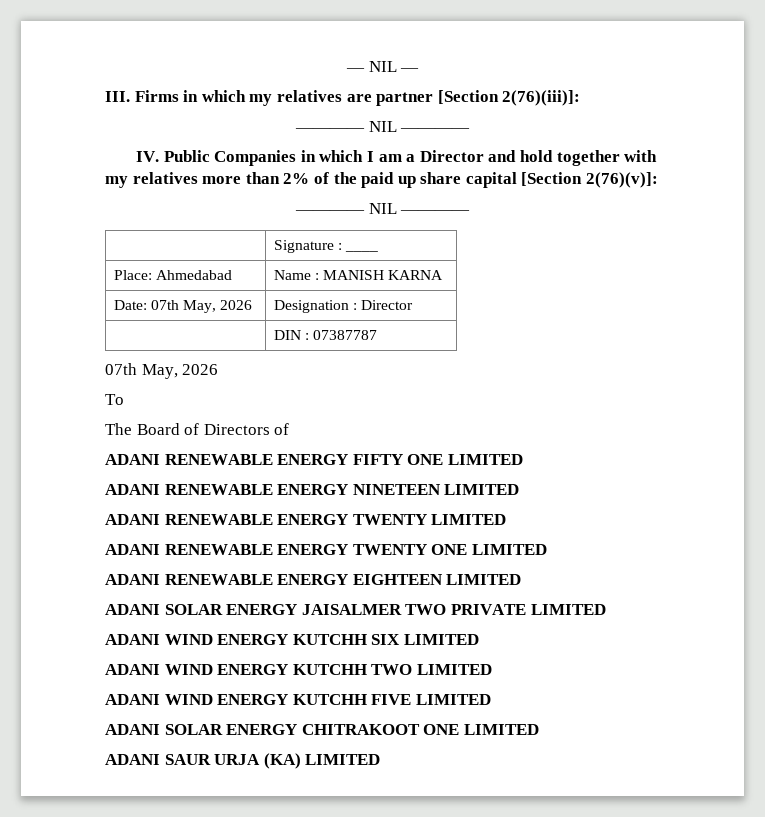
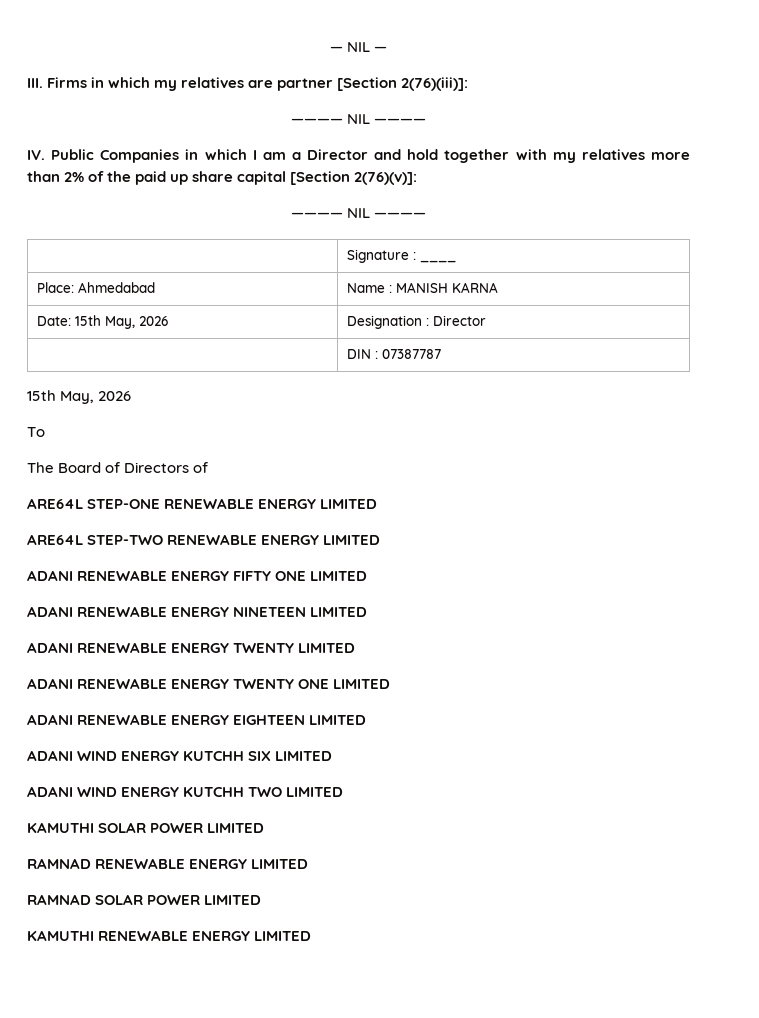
[151,300,180,310] 07th -> [74,315,101,326] 15th
[105,363,137,375] 07th -> [27,390,56,401] 15th
(290, 429) none -> [27,498,378,509] [27,534,381,545] // ARE64L STEP-ONE RENEWABLE ENERGY LIMITED // ARE64L STEP-TWO RENEWABLE ENERGY LIMITED
[105,604,606,615] // ADANI SOLAR ENERGY JAISALMER TWO PRIVATE LIMITED -> (367, 720) none
[105,694,491,705] [105,724,539,735] [105,753,301,769] ADANI WIND ENERGY KUTCHH FIVE LIMITED // ADANI SOLAR ENERGY CHITRAKOOT ONE LIMITED // ADANI SAUR URJA (KA) -> [27,822,265,833] [27,858,309,869] [27,894,262,905] [27,930,251,941] KAMUTHI SOLAR POWER LIMITED // RAMNAD RENEWABLE ENERGY LIMITED // RAMNAD SOLAR POWER LIMITED // KAMUTHI RENEWABLE ENERGY

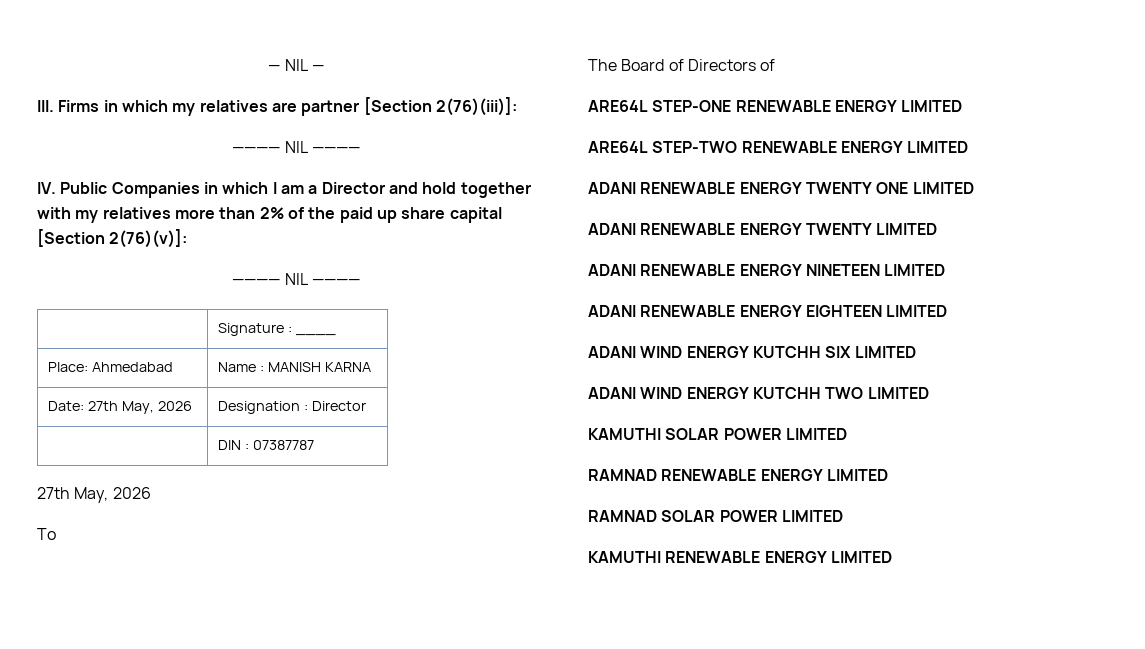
[74,315,101,326] 15th -> [88,401,119,411] 27th
[27,390,56,401] 15th -> [37,487,70,499] 27th
[233,571,368,581] [27,606,368,617] FIFTY ONE LIMITED // ADANI RENEWABLE ENERGY NINETEEN LIMITED -> [805,182,974,194] TWENTY ONE LIMITED
[233,679,330,689] TWENTY ONE -> [805,264,880,276] NINETEEN

